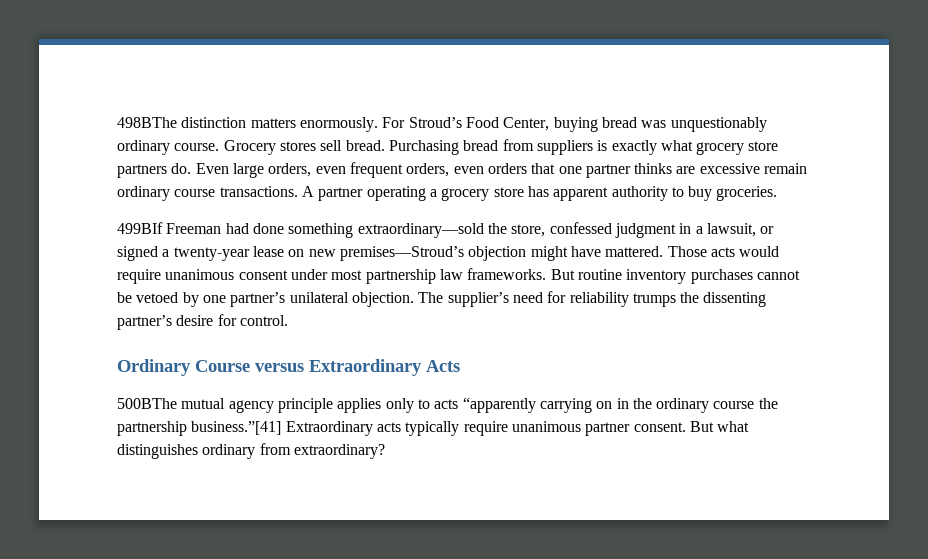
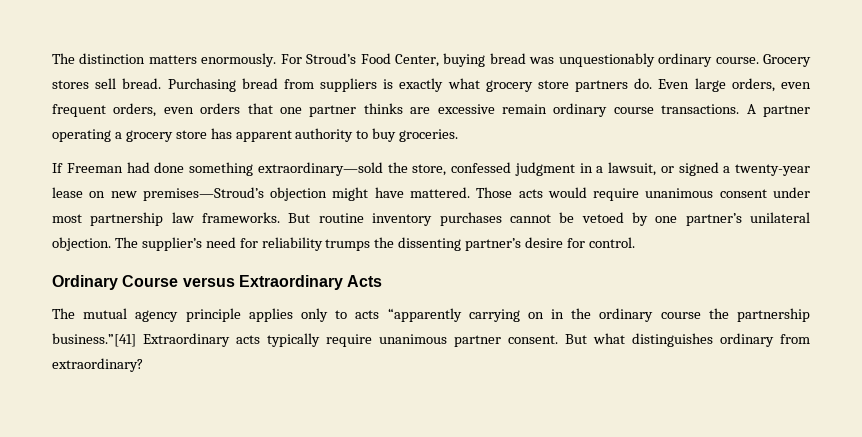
[117,117,177,128] 498BThe -> [52,53,75,64] The
[117,222,163,234] 499BIf -> [52,163,63,173] If
[117,398,177,409] 500BThe -> [52,308,75,319] The

